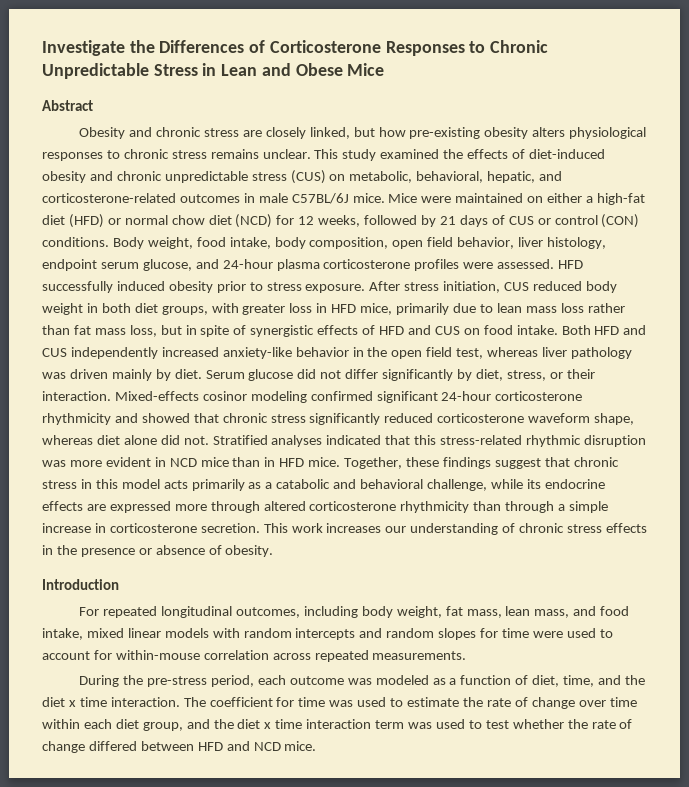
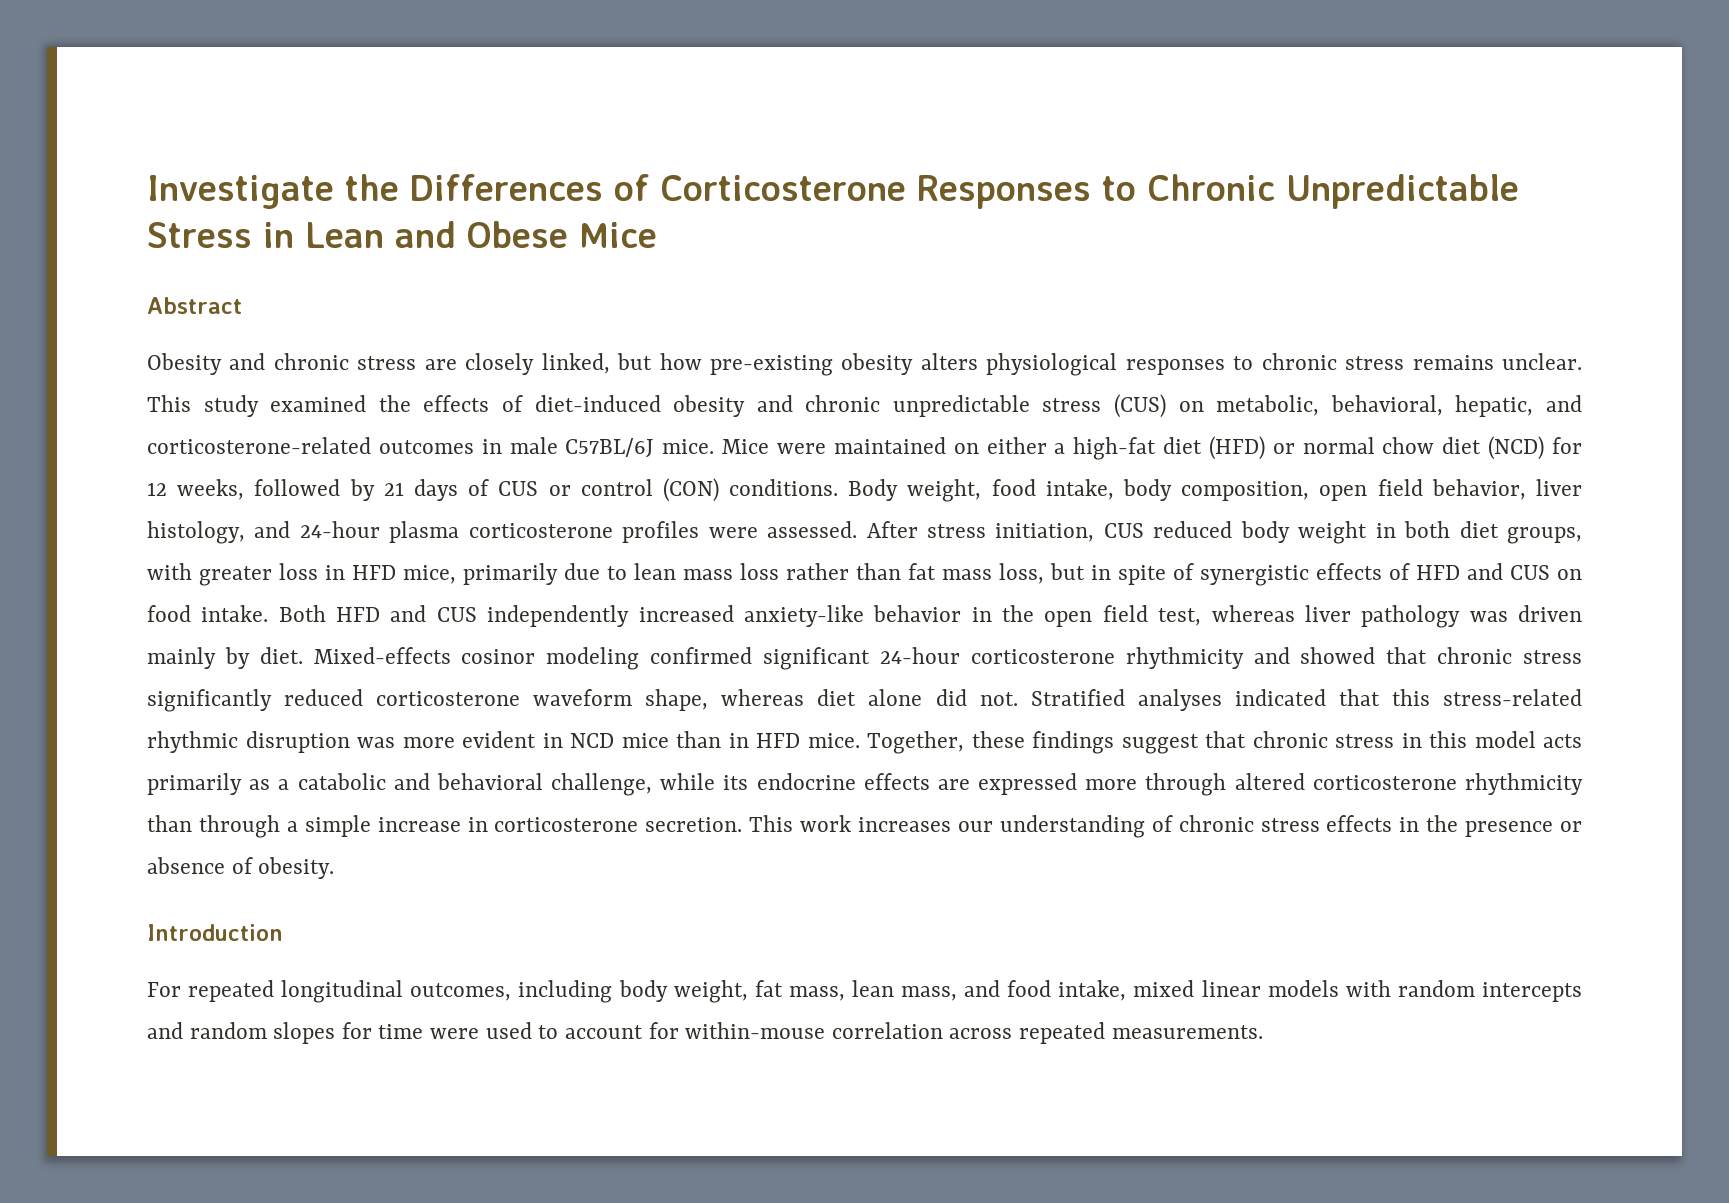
[42,259,192,271] endpoint serum glucose, -> (245, 532) none
[558,260,584,269] [42,281,366,293] HFD successfully induced obesity prior to stress exposure. -> (858, 529) none
[205,369,595,381] [42,391,111,401] Serum glucose did not differ significantly by diet, stress, or their interaction. -> (303, 655) none
[79,675,645,687] [42,697,637,709] [42,719,633,731] [42,741,317,753] // During the pre-stress period, each outcome was modeled as a function of diet, time, and the diet x time interaction. The coefficient for time was used to estimate the rate of change over time within each diet group, and the diet x time interaction term was used to test whether the rate of change differed between HFD and NCD mice. -> (1263, 1032) none

